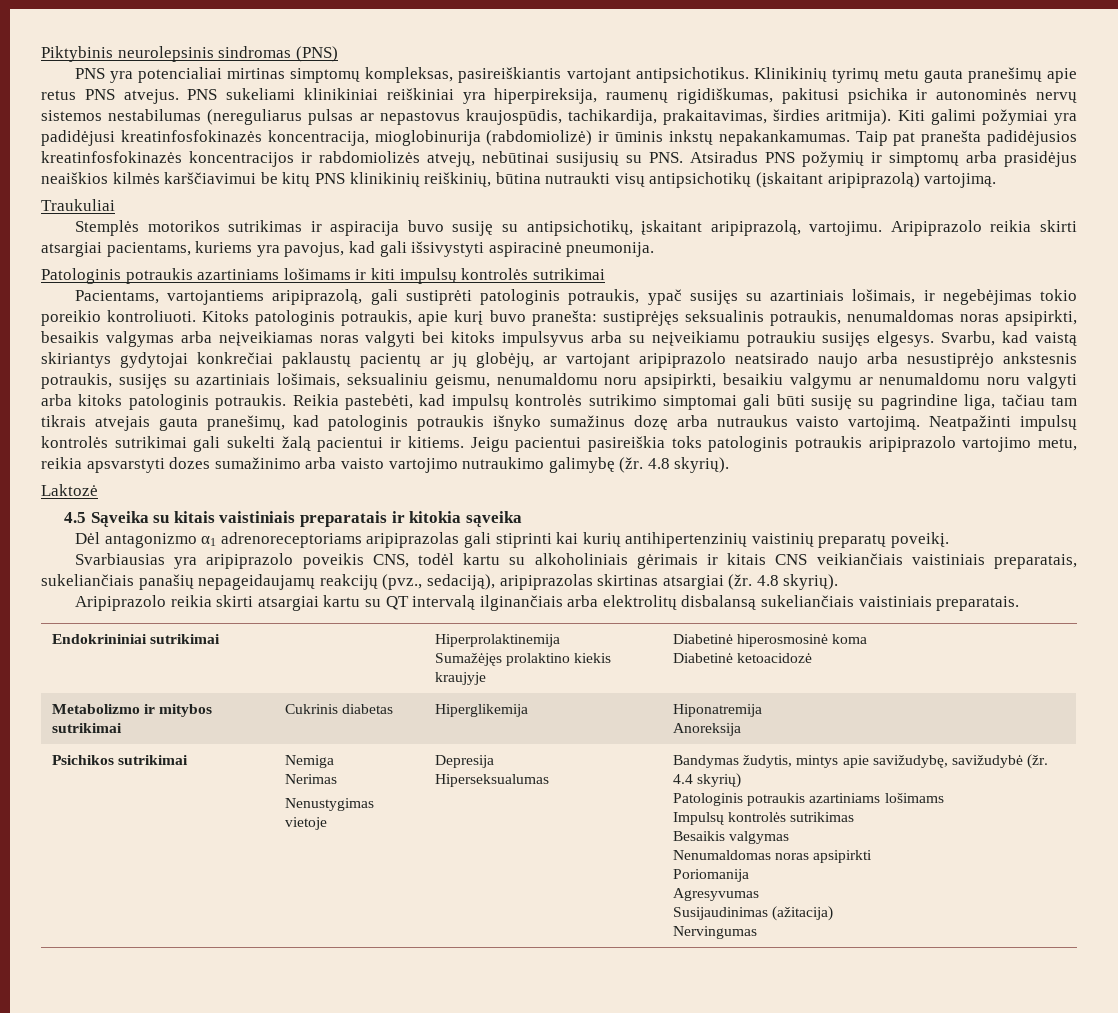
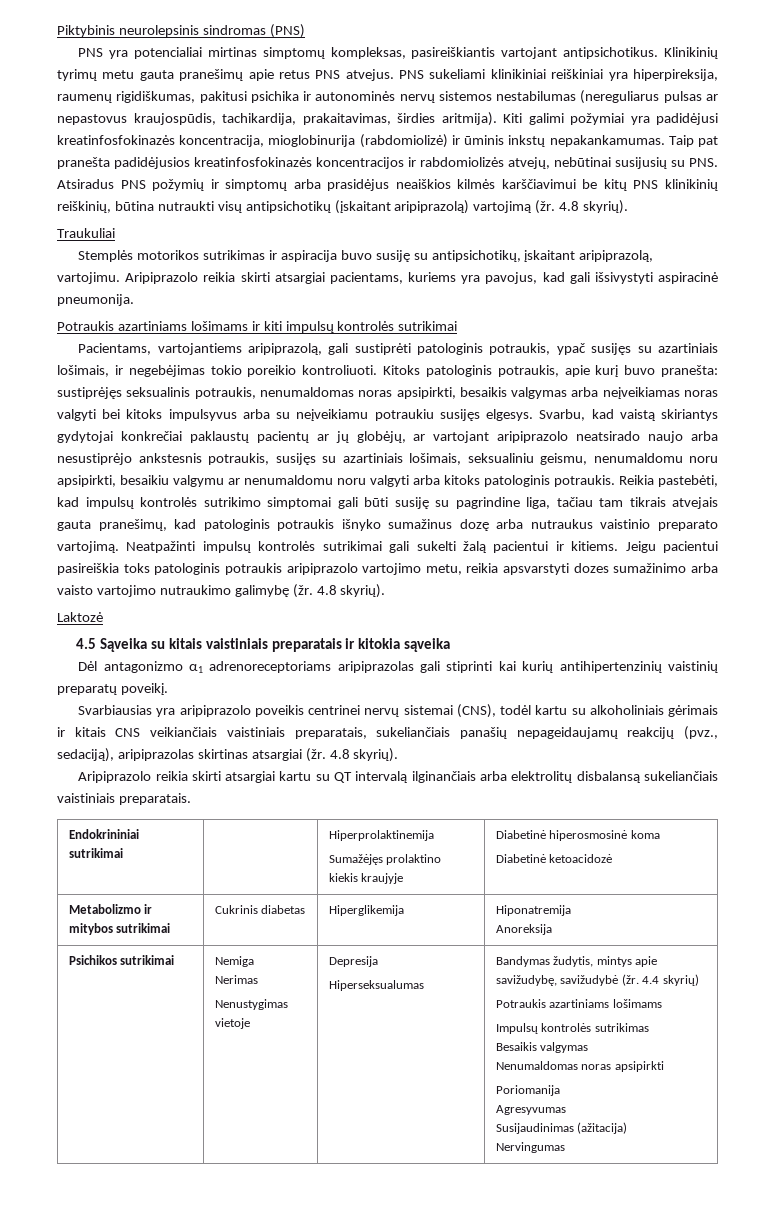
[924,173,997,188] vartojimą. -> [473,200,629,214] vartojimą (žr. 4.8 skyrių).
[41,268,193,284] Patologinis potraukis -> [57,321,114,331] Potraukis
[796,416,840,427] vaisto -> [600,519,718,531] vaistinio preparato
[372,554,409,568] CNS, -> [308,704,496,718] centrinei nervų sistemai (CNS),
[673,793,806,806] Patologinis potraukis -> [495,999,546,1008] Potraukis

